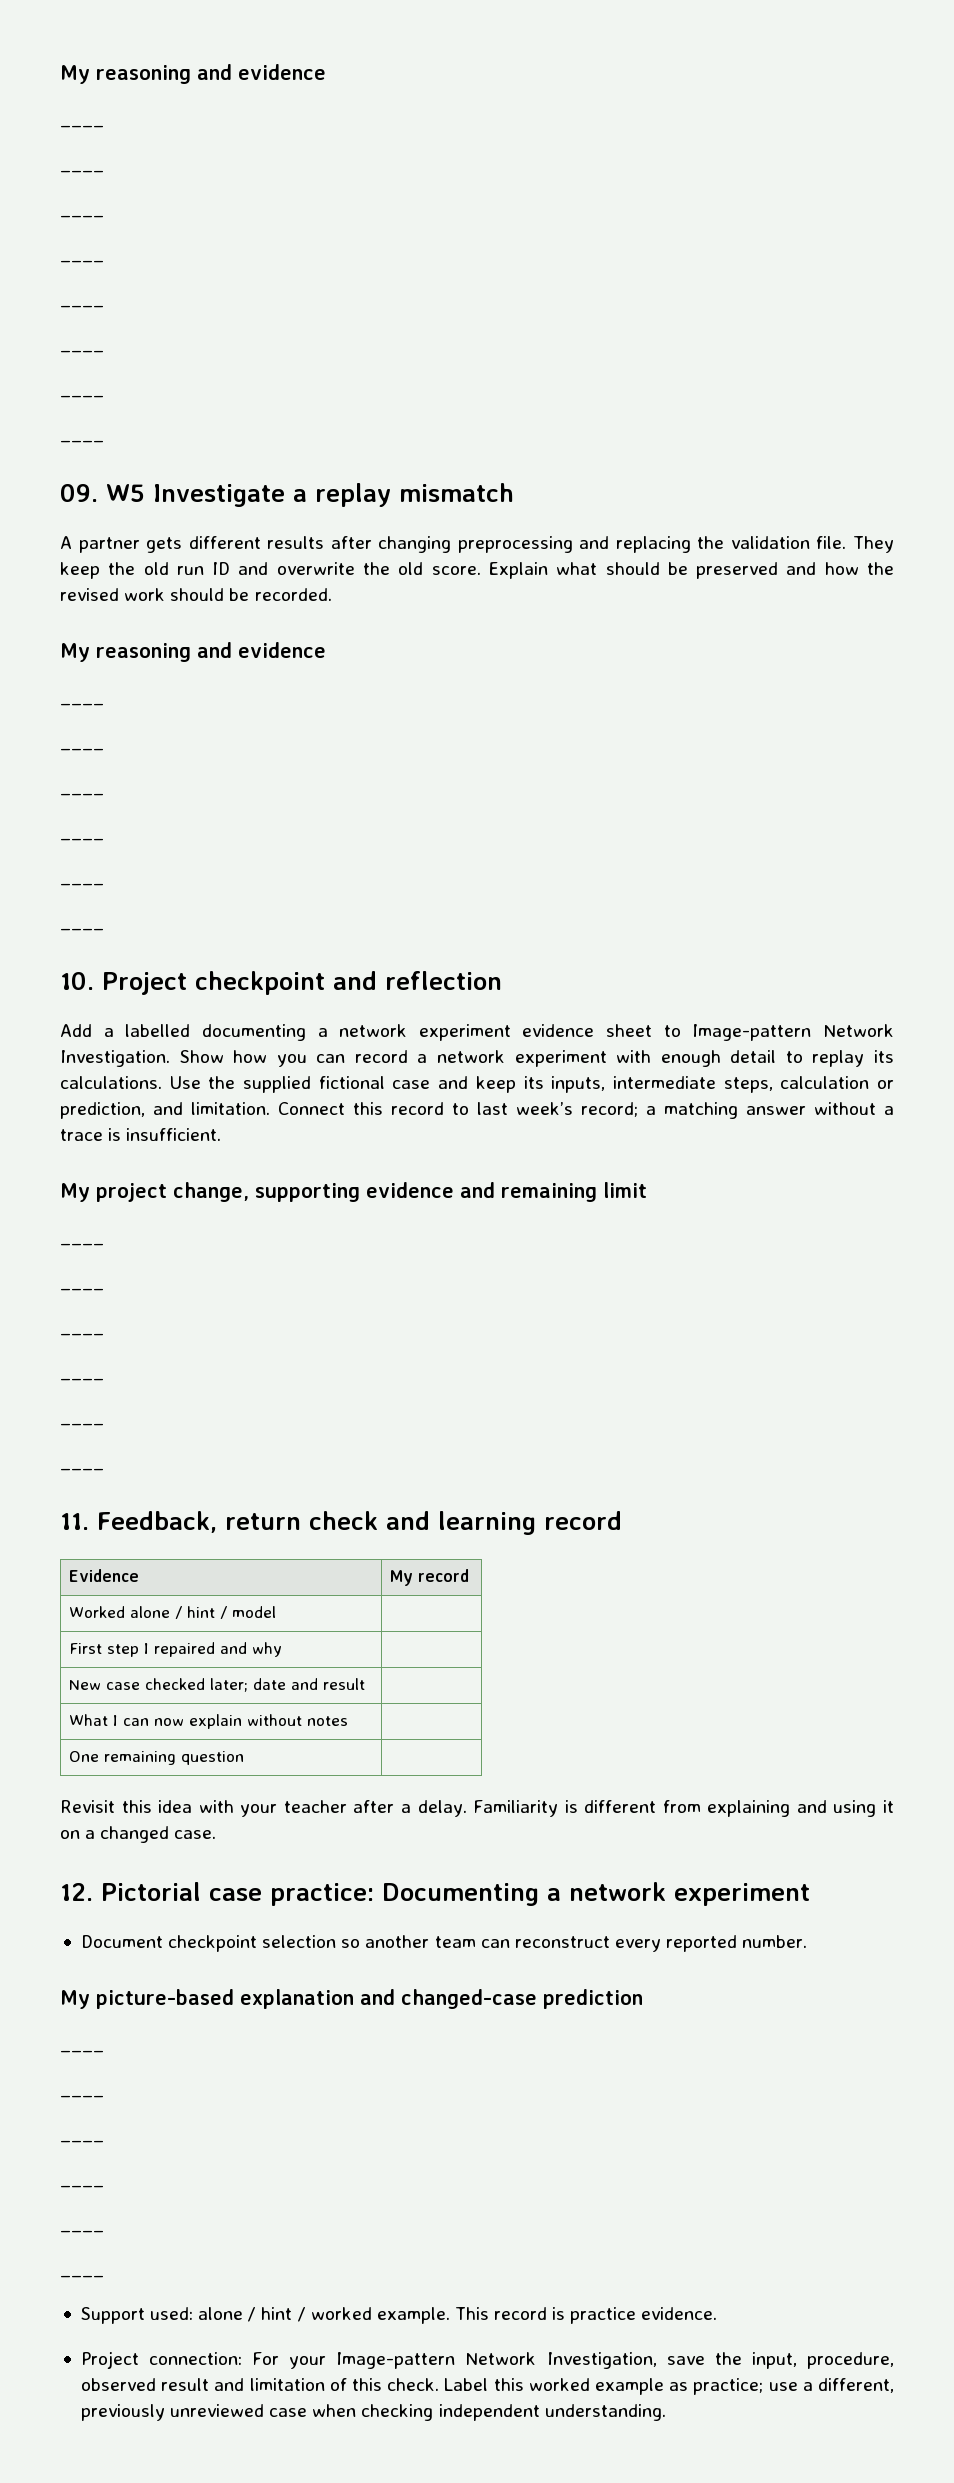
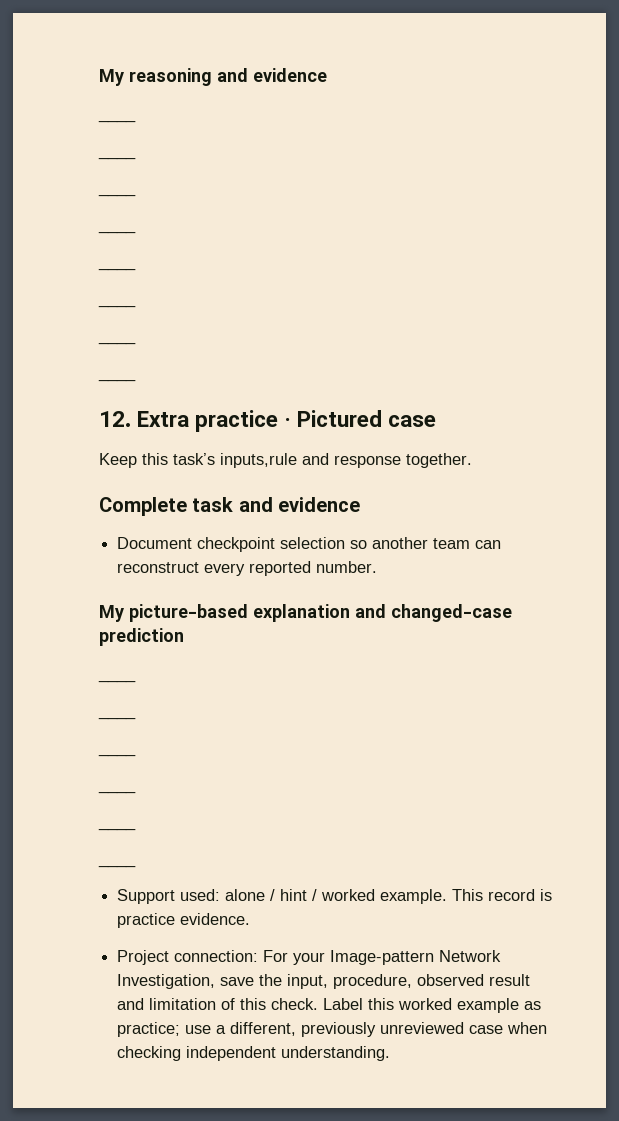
[60,483,514,507] [60,536,895,553] [60,562,894,579] [60,588,332,601] [60,642,326,662] [60,703,104,706] [60,748,104,751] [60,793,104,796] [60,838,104,841] [60,883,104,886] [60,928,104,931] [60,971,502,995] [60,1024,894,1041] [60,1050,894,1067] [60,1076,894,1093] [60,1102,894,1119] [60,1128,222,1141] [60,1182,647,1202] [60,1243,104,1246] [60,1288,104,1291] [60,1333,104,1336] [60,1378,104,1381] [60,1423,104,1426] [60,1468,104,1471] [60,1511,622,1535] [69,1569,140,1582] [390,1569,470,1586] [69,1606,277,1619] [69,1642,283,1657] [69,1678,366,1692] [69,1714,349,1729] [69,1751,245,1765] [60,1800,894,1817] [60,1826,217,1843] [60,1882,810,1906] 09. W5 Investigate a replay mismatch // A partner gets different results after changing preprocessing and replacing the validation file. They keep the old run ID and overwrite the old score. Explain what should be preserved and how the revised work should be recorded. // My reasoning and evidence // ____ // ____ // ____ // ____ // ____ // ____ // 10. Project checkpoint and reflection // Add a labelled documenting a network experiment evidence sheet to Image-pattern Network Investigation. Show how you can record a network experiment with enough detail to replay its calculations. Use the supplied fictional case and keep its inputs, intermediate steps, calculation or prediction, and limitation. Connect this record to last week’s record; a matching answer without a trace is insufficient. // My project change, supporting evidence and remaining limit // ____ // ____ // ____ // ____ // ____ // ____ // 11. Feedback, return check and learning record // Evidence | My record // Worked alone / hint / model | // First step I repaired and why | // New case checked later; date and result | // What I can now explain without notes | // One remaining question | // Revisit this idea with your teacher after a delay. Familiarity is different from explaining and using it on a changed case. // 12. Pictorial case practice: Documenting a network experiment -> [99,410,437,432] [99,453,472,468] [99,497,361,516] 12. Extra practice · Pictured case // Keep this task’s inputs,rule and response together. // Complete task and evidence

